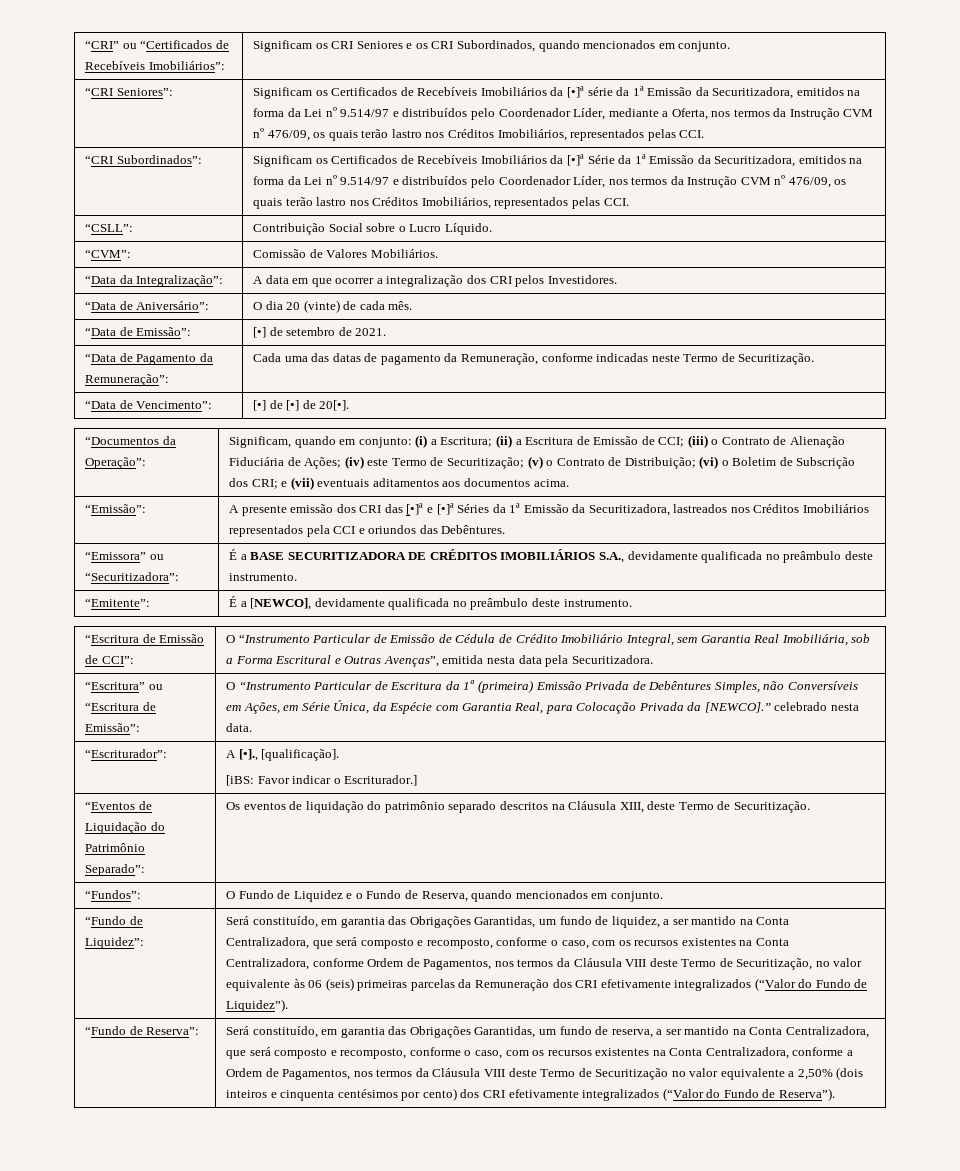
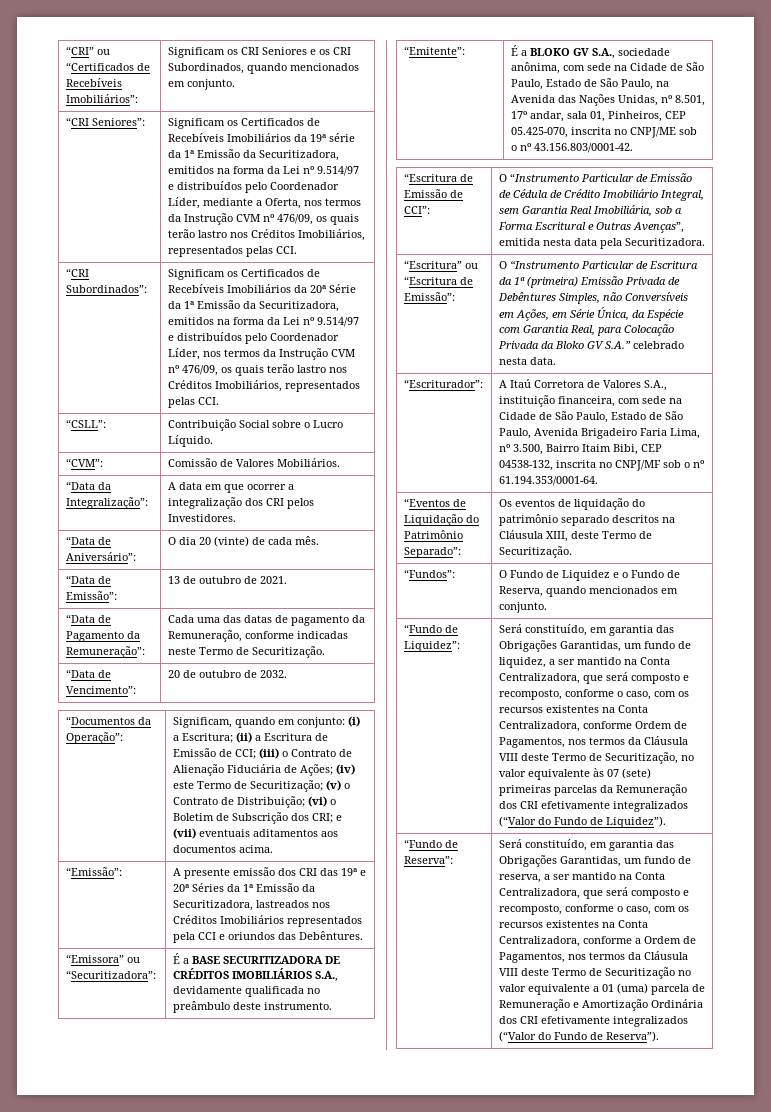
[566,86,584,98] [•]ª -> [309,134,327,142] 19ª
[566,154,584,166] [•]ª -> [309,285,327,293] 20ª
[253,327,336,338] [•] de setembro -> [167,576,241,584] 13 de outubro
[253,400,350,411] [•] de [•] de 20[•]. -> [167,670,287,678] 20 de outubro de 2032.
[406,503,454,515] [•]ª e [•]ª -> [340,868,366,876] [172,884,190,892] 19ª e 20ª
[250,598,632,610] [NEWCO], devidamente qualificada no preâmbulo deste instrumento. -> [529,48,670,59] [510,62,704,74] [510,78,669,90] [510,94,705,106] [510,111,686,122] [510,127,697,138] [510,143,633,153] BLOKO GV S.A., sociedade anônima, com sede na Cidade de São Paulo, Estado de São Paulo, na Avenida das Nações Unidas, nº 8.501, 17º andar, sala 01, Pinheiros, CEP 05.425-070, inscrita no CNPJ/ME sob o nº 43.156.803/0001-42.
[704,702,771,713] [NEWCO].” -> [554,341,631,349] Bloko GV S.A.”
[238,749,340,761] [226,775,418,786] [•]., [qualificação]. // [iBS: Favor indicar o Escriturador.] -> [509,379,667,391] [498,395,682,407] [498,411,683,423] [498,428,700,439] [498,444,662,455] [498,460,704,471] [498,476,598,486] Itaú Corretora de Valores S.A., instituição financeira, com sede na Cidade de São Paulo, Estado de São Paulo, Avenida Brigadeiro Faria Lima, nº 3.500, Bairro Itaim Bibi, CEP 04538-132, inscrita no CNPJ/MF sob o nº 61.194.353/0001-64.
[308,978,354,991] 06 (seis) -> [606,768,651,779] 07 (sete)
[797,1067,864,1080] [226,1088,457,1101] 2,50% (dois inteiros e cinquenta centésimos por cento) -> [601,983,705,995] [498,999,703,1011] 01 (uma) parcela de Remuneração e Amortização Ordinária

